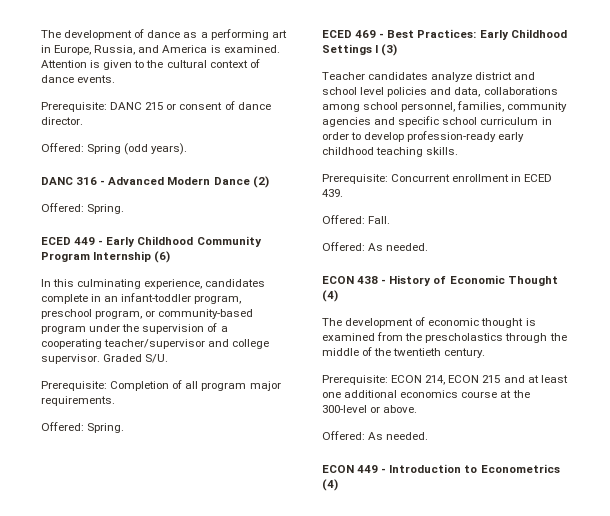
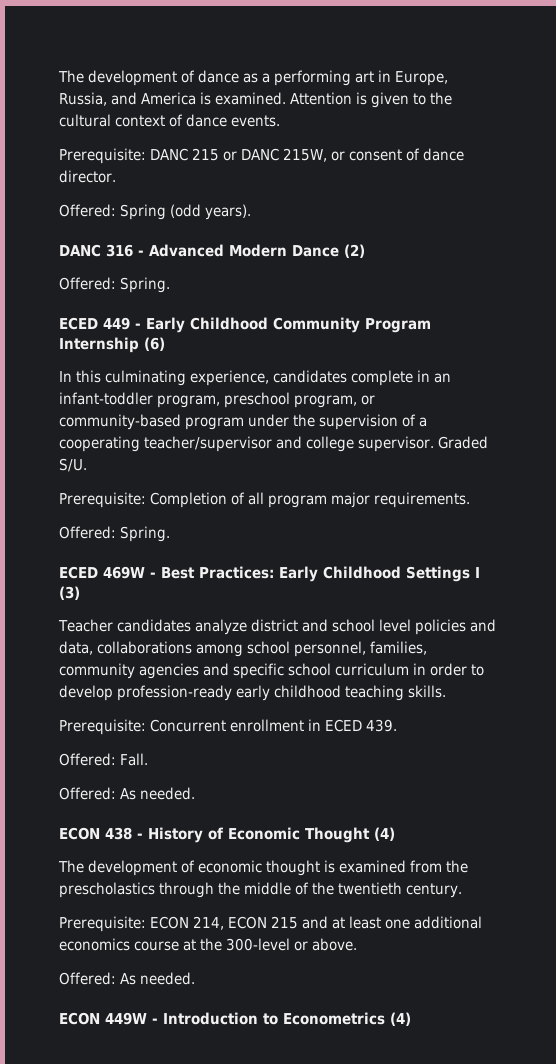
(177, 106) none -> [241,148,345,162] DANC 215W, or
[355,30,377,38] 469 -> [103,566,145,579] 469W
[357,465,379,473] 449 -> [105,1012,147,1025] 449W

